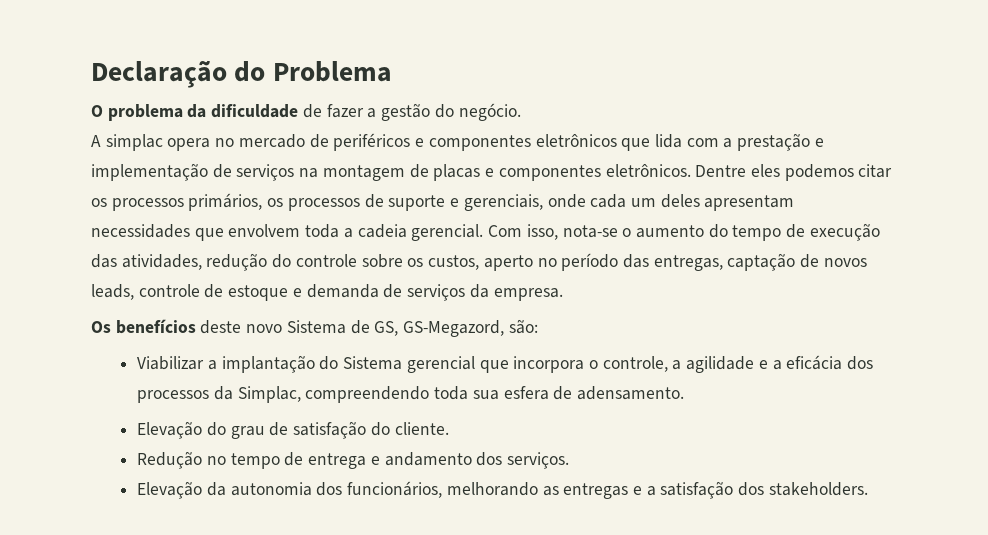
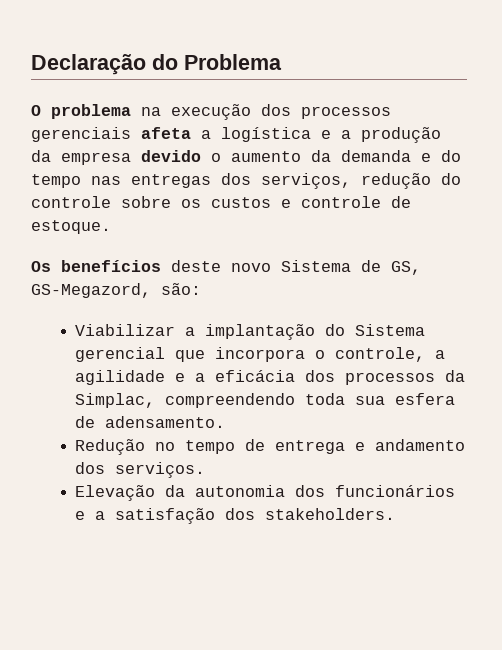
[187,103,521,121] [91,133,824,151] [91,163,893,181] [91,193,795,211] [91,223,880,241] [91,254,202,270] da dificuldade de fazer a gestão do negócio. // A simplac opera no mercado de periféricos e componentes eletrônicos que lida com a prestação e implementação de serviços na montagem de placas e componentes eletrônicos. Dentre eles podemos citar os processos primários, os processos de suporte e gerenciais, onde cada um deles apresentam necessidades que envolvem toda a cadeia gerencial. Com isso, nota-se o aumento do tempo de execução das atividades, -> [141,104,391,120] [31,127,441,143] [31,150,461,165] [31,173,351,189] na execução dos processos gerenciais afeta a logística e a produção da empresa devido o aumento da demanda e do tempo nas entregas dos serviços,
[428,253,867,271] [91,284,563,301] custos, aperto no período das entregas, captação de novos leads, controle de estoque e demanda de serviços da empresa. -> [211,196,411,208] [31,220,111,234] custos e controle de estoque.
[137,421,449,439] // Elevação do grau de satisfação do cliente. -> (226, 422) none
[347,481,629,499] funcionários, melhorando as entregas -> [335,485,456,497] funcionários

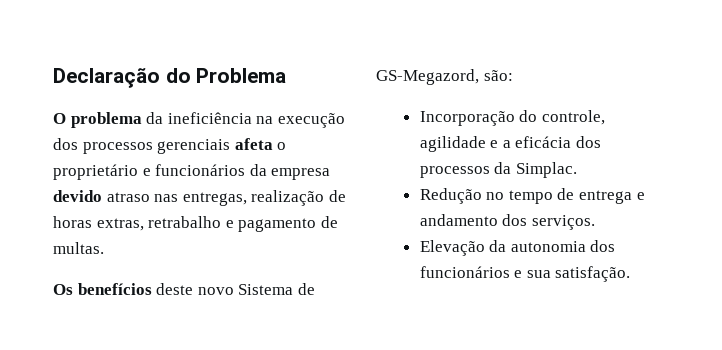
(131, 111) none -> [146,112,252,124] da ineficiência
[201,127,441,143] [31,150,461,165] [31,173,461,189] [31,196,411,208] [31,220,111,234] a logística e a produção da empresa devido o aumento da demanda e do tempo nas entregas dos serviços, redução do controle sobre os custos e controle de estoque. -> [277,142,287,150] [53,164,331,180] [53,190,346,206] [53,216,338,232] [53,242,104,254] o proprietário e funcionários da empresa devido atraso nas entregas, realização de horas extras, retrabalho e pagamento de multas.
[391,261,421,275] GS, -> (315, 289) none
[75,324,426,340] [75,347,446,362] Viabilizar a implantação do Sistema gerencial que incorpora o controle, a -> [419,110,605,126] Incorporação do controle,
[75,393,456,408] [75,416,226,428] Simplac, compreendendo toda sua esfera de adensamento. -> [515,162,577,178] Simplac.
[95,508,396,524] a satisfação dos stakeholders. -> [526,266,631,282] sua satisfação.

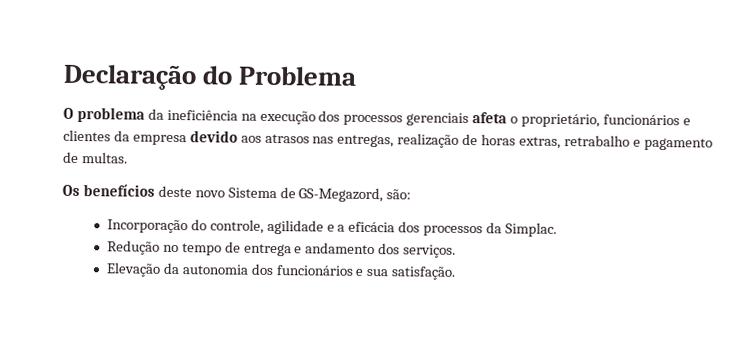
[53,164,246,180] proprietário e funcionários -> [521,113,691,128] [63,129,111,142] proprietário, funcionários e clientes
[106,192,150,202] atraso -> [240,133,310,144] aos atrasos

